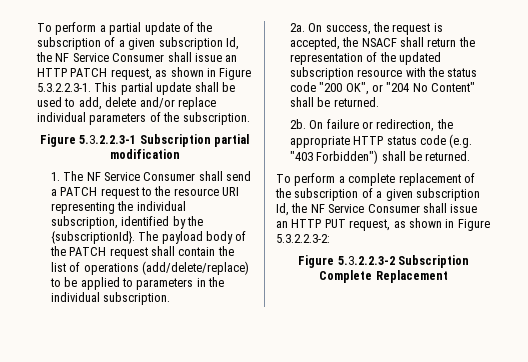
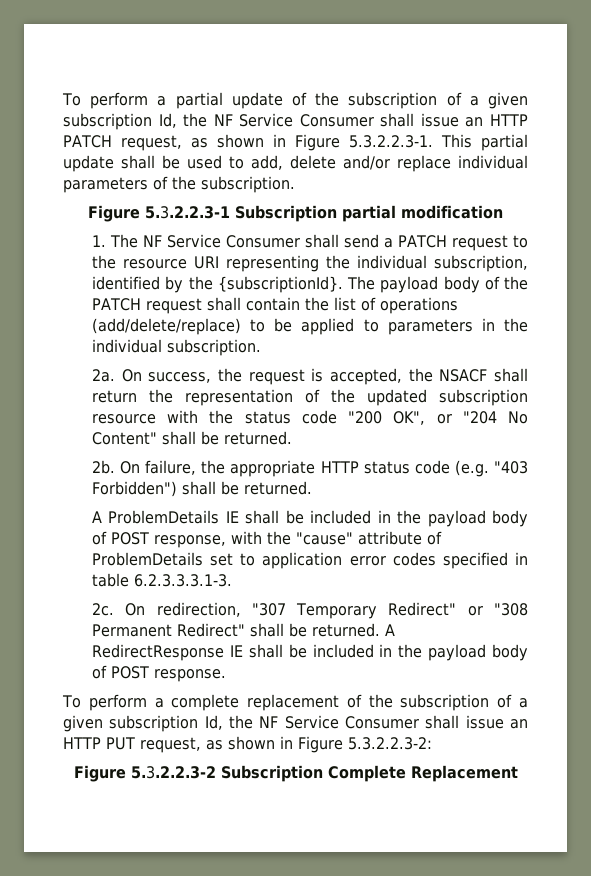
[326,119,435,132] failure or redirection, -> [145,460,197,475] failure,
(471, 156) none -> [92,510,528,527] [92,531,443,548] [92,552,528,569] [92,573,233,587] [92,602,528,619] [92,623,396,637] [92,644,529,661] [92,665,227,682] // A ProblemDetails IE shall be included in the payload body of POST response, with the "cause" attribute of ProblemDetails set to application error codes specified in table 6.2.3.3.3.1-3. // 2c. On redirection, "307 Temporary Redirect" or "308 Permanent Redirect" shall be returned. A RedirectResponse IE shall be included in the payload body of POST response.

